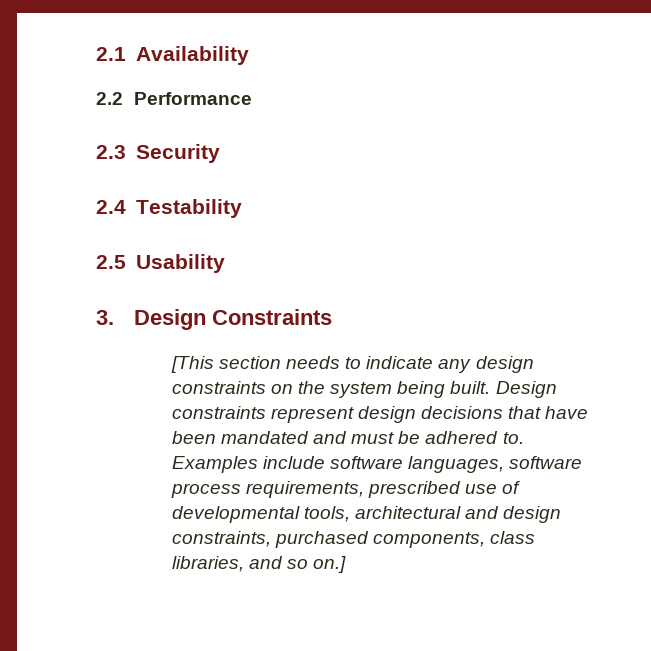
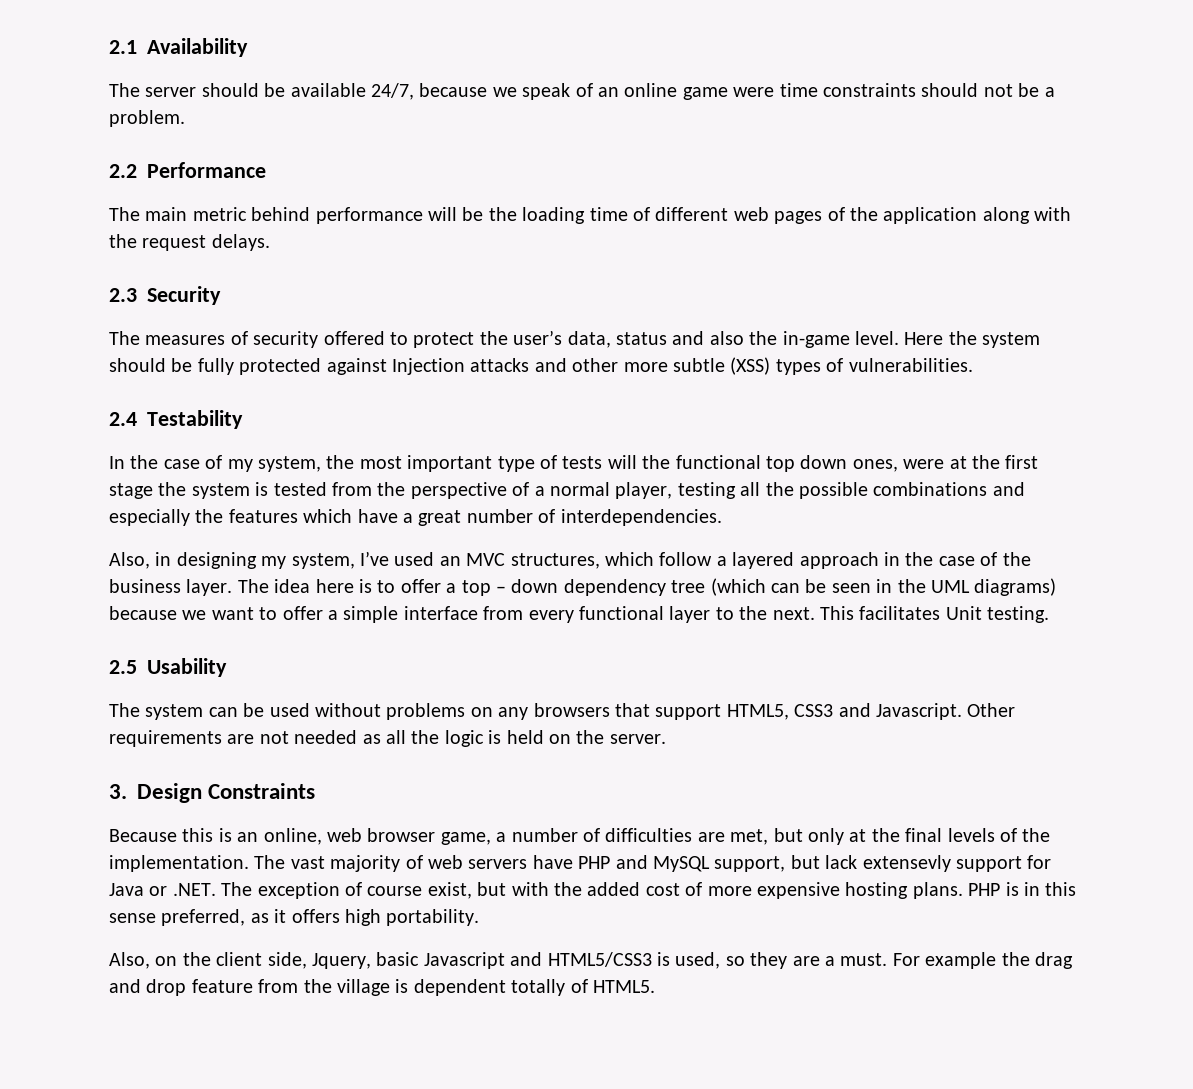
[96,92,252,105] [96,144,220,163] [96,199,242,218] [96,254,225,273] [96,309,332,330] [170,356,534,373] [171,381,557,398] [171,406,589,423] [171,431,524,444] [171,456,583,473] [170,481,521,498] [171,506,562,523] [171,531,536,548] [171,556,347,573] 2.2 Performance // 2.3 Security // 2.4 Testability // 2.5 Usability // 3. Design Constraints // [This section needs to indicate any design constraints on the system being built. Design constraints represent design decisions that have been mandated and must be adhered to. Examples include software languages, software process requirements, prescribed use of developmental tools, architectural and design constraints, purchased components, class libraries, and so on.] -> [109,83,1055,100] [109,110,185,127] [109,162,266,178] [109,207,1072,224] [109,234,270,251] [109,286,221,305] [109,330,1041,348] [109,357,973,375] [109,410,243,429] [109,455,1039,472] [109,482,1025,499] [109,509,722,526] [109,551,1031,569] [109,578,1057,596] [109,606,1050,623] [109,658,227,677] [109,703,1016,720] [109,730,666,747] [109,783,316,803] [109,828,1051,845] [109,855,1052,872] [109,882,1077,899] [109,909,480,926] [109,952,1073,969] [109,979,655,996] The server should be available 24/7, because we speak of an online game were time constraints should not be a problem. // 2.2 Performance // The main metric behind performance will be the loading time of different web pages of the application along with the request delays. // 2.3 Security // The measures of security offered to protect the user’s data, status and also the in-game level. Here the system should be fully protected against Injection attacks and other more subtle (XSS) types of vulnerabilities. // 2.4 Testability // In the case of my system, the most important type of tests will the functional top down ones, were at the first stage the system is tested from the perspective of a normal player, testing all the possible combinations and especially the features which have a great number of interdependencies. // Also, in designing my system, I’ve used an MVC structures, which follow a layered approach in the case of the business layer. The idea here is to offer a top – down dependency tree (which can be seen in the UML diagrams) because we want to offer a simple interface from every functional layer to the next. This facilitates Unit testing. // 2.5 Usability // The system can be used without problems on any browsers that support HTML5, CSS3 and Javascript. Other requirements are not needed as all the logic is held on the server. // 3. Design Constraints // Because this is an online, web browser game, a number of difficulties are met, but only at the final levels of the implementation. The vast majority of web servers have PHP and MySQL support, but lack extensevly support for Java or .NET. The exception of course exist, but with the added cost of more expensive hosting plans. PHP is in this sense preferred, as it offers high portability. // Also, on the client side, Jquery, basic Javascript and HTML5/CSS3 is used, so they are a must. For example the drag and drop feature from the village is dependent totally of HTML5.

